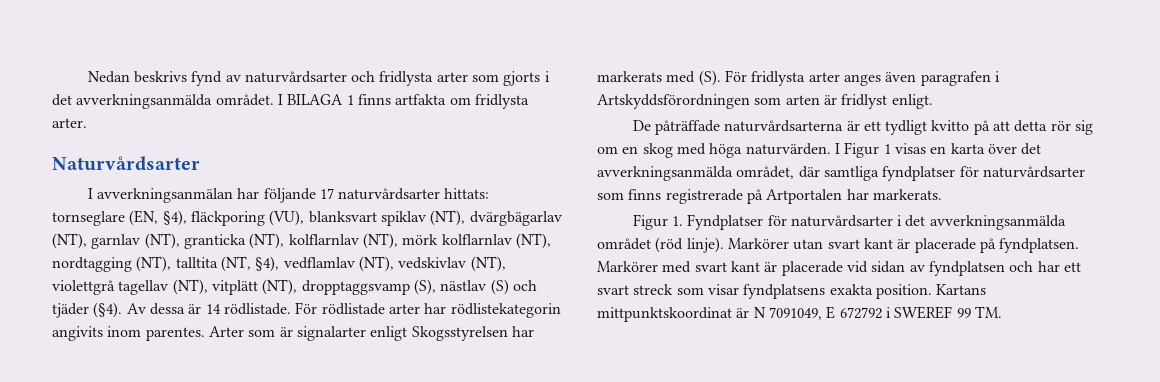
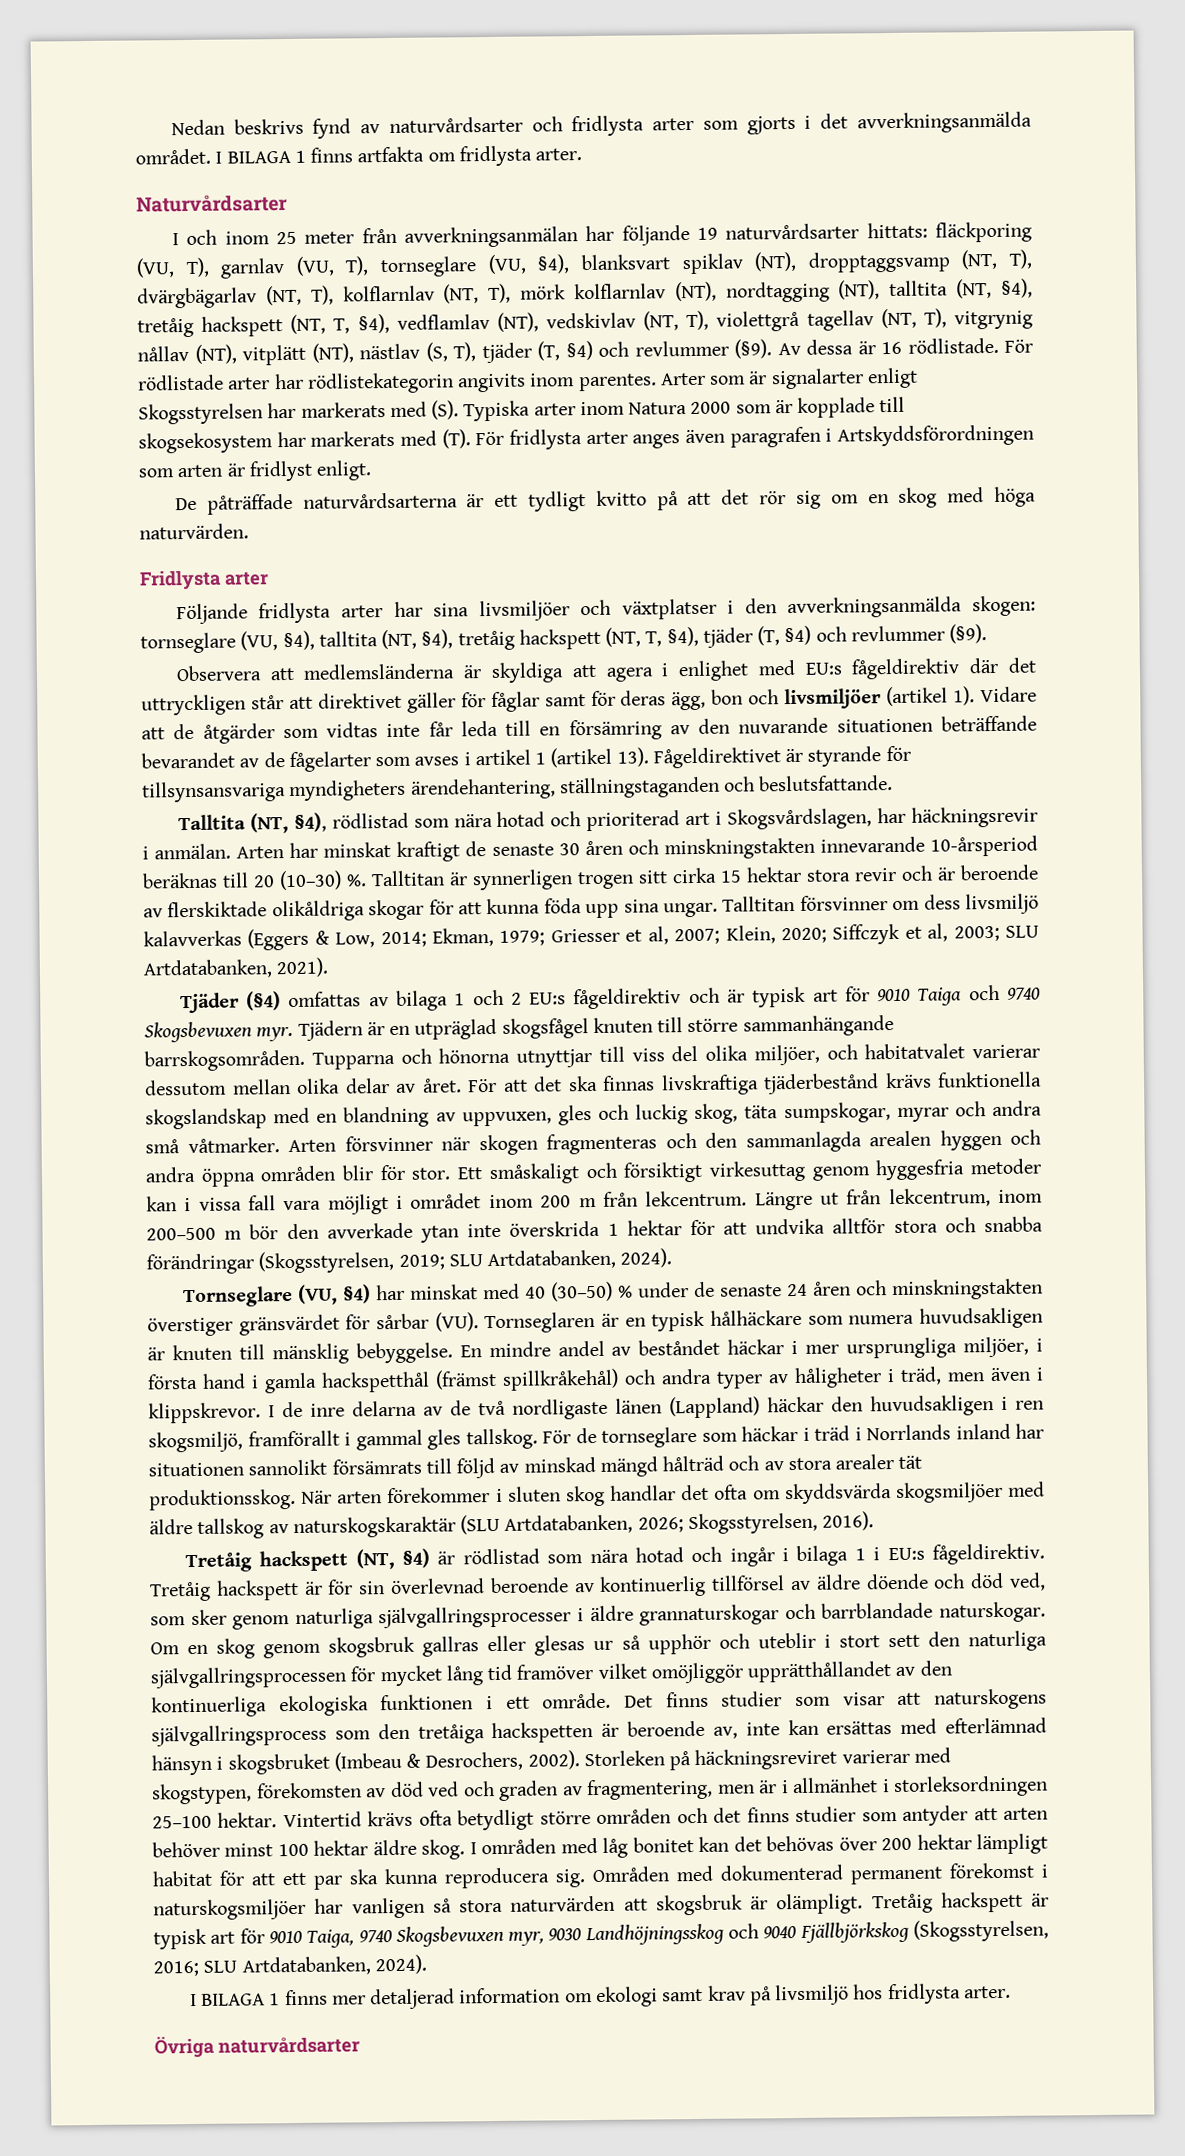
(93, 193) none -> [186,227,397,245] och inom 25 meter från
[319,188,334,199] 17 -> [696,227,718,240] 19
[52,210,562,226] [52,233,398,249] tornseglare (EN, §4), fläckporing (VU), blanksvart spiklav (NT), dvärgbägarlav (NT), garnlav (NT), granticka (NT), kolflarnlav (NT), -> [935,221,1032,243] [136,249,1033,279] [137,283,512,309] fläckporing (VU, T), garnlav (VU, T), tornseglare (VU, §4), blanksvart spiklav (NT), dropptaggsvamp (NT, T), dvärgbägarlav (NT, T), kolflarnlav (NT, T),
[283,256,506,272] [52,279,537,295] [52,302,123,318] vedflamlav (NT), vedskivlav (NT), violettgrå tagellav (NT), vitplätt (NT), dropptaggsvamp (S), nästlav (S) och tjäder (§4). -> [137,308,1033,338] [137,339,772,366] tretåig hackspett (NT, T, §4), vedflamlav (NT), vedskivlav (NT, T), violettgrå tagellav (NT, T), vitgrynig nållav (NT), vitplätt (NT), nästlav (S, T), tjäder (T, §4) och revlummer (§9).
[205,304,221,314] 14 -> [881,341,902,355] 16
(721, 78) none -> [463,396,906,422] [138,429,471,454] Typiska arter inom Natura 2000 som är kopplade till skogsekosystem har markerats med (T).
[1014,120,1048,132] detta -> [721,489,750,505] det
[834,142,1042,158] [597,166,1085,181] [597,189,942,204] [632,214,1066,230] [597,237,1080,253] [597,261,1081,276] [597,284,987,299] [597,306,1002,322] I Figur 1 visas en karta över det avverkningsanmälda området, där samtliga fyndplatser för naturvårdsarter som finns registrerade på Artportalen har markerats. // Figur 1. Fyndplatser för naturvårdsarter i det avverkningsanmälda området (röd linje). Markörer utan svart kant är placerade på fyndplatsen. Markörer med svart kant är placerade vid sidan av fyndplatsen och har ett svart streck som visar fyndplatsens exakta position. Kartans mittpunktskoordinat är N 7091049, E 672792 i SWEREF 99 TM. -> [139,569,269,590] [175,595,1037,625] [140,624,988,654] [175,657,1037,683] [141,686,1037,716] [141,715,1037,744] [141,745,911,773] [142,774,894,803] [177,806,1038,834] [142,835,1039,862] [142,864,1039,891] [143,893,1039,922] [143,923,1039,951] [143,957,329,979] [179,984,1042,1014] [144,1015,894,1043] [144,1043,1040,1072] [145,1071,1042,1096] [145,1100,1042,1130] [145,1129,1041,1156] [145,1158,1041,1187] [146,1188,1044,1215] [146,1216,1043,1243] [146,1248,673,1275] [182,1278,1043,1308] [147,1307,1043,1337] [147,1336,1043,1365] [147,1366,1044,1394] [148,1395,1044,1424] [148,1423,1044,1453] [148,1454,923,1479] [149,1481,1045,1511] [149,1511,875,1539] [184,1543,1045,1573] [149,1572,1046,1602] [150,1601,1046,1630] [150,1630,1047,1659] [150,1660,952,1689] [151,1688,1047,1718] [151,1717,1047,1747] [151,1747,951,1776] [152,1775,1048,1805] [152,1805,1048,1831] [152,1833,1049,1860] [152,1862,1048,1890] [153,1891,1049,1921] [153,1919,1049,1950] [153,1954,427,1977] [189,1983,1011,2010] [154,2035,360,2058] // Fridlysta arter // Följande fridlysta arter har sina livsmiljöer och växtplatser i den avverkningsanmälda skogen: tornseglare (VU, §4), talltita (NT, §4), tretåig hackspett (NT, T, §4), tjäder (T, §4) och revlummer (§9). // Observera att medlemsländerna är skyldiga att agera i enlighet med EU:s fågeldirektiv där det uttryckligen står att direktivet gäller för fåglar samt för deras ägg, bon och livsmiljöer (artikel 1). Vidare att de åtgärder som vidtas inte får leda till en försämring av den nuvarande situationen beträffande bevarandet av de fågelarter som avses i artikel 1 (artikel 13). Fågeldirektivet är styrande för tillsynsansvariga myndigheters ärendehantering, ställningstaganden och beslutsfattande. // Talltita (NT, §4), rödlistad som nära hotad och prioriterad art i Skogsvårdslagen, har häckningsrevir i anmälan. Arten har minskat kraftigt de senaste 30 åren och minskningstakten innevarande 10-årsperiod beräknas till 20 (10–30) %. Talltitan är synnerligen trogen sitt cirka 15 hektar stora revir och är beroende av flerskiktade olikåldriga skogar för att kunna föda upp sina ungar. Talltitan försvinner om dess livsmiljö kalavverkas (Eggers & Low, 2014; Ekman, 1979; Griesser et al, 2007; Klein, 2020; Siffczyk et al, 2003; SLU Artdatabanken, 2021). // Tjäder (§4) omfattas av bilaga 1 och 2 EU:s fågeldirektiv och är typisk art för 9010 Taiga och 9740 Skogsbevuxen myr. Tjädern är en utpräglad skogsfågel knuten till större sammanhängande barrskogsområden. Tupparna och hönorna utnyttjar till viss del olika miljöer, och habitatvalet varierar dessutom mellan olika delar av året. För att det ska finnas livskraftiga tjäderbestånd krävs funktionella skogslandskap med en blandning av uppvuxen, gles och luckig skog, täta sumpskogar, myrar och andra små våtmarker. Arten försvinner när skogen fragmenteras och den sammanlagda arealen hyggen och andra öppna områden blir för stor. Ett småskaligt och försiktigt virkesuttag genom hyggesfria metoder kan i vissa fall vara möjligt i området inom 200 m från lekcentrum. Längre ut från lekcentrum, inom 200–500 m bör den avverkade ytan inte överskrida 1 hektar för att undvika alltför stora och snabba förändringar (Skogsstyrelsen, 2019; SLU Artdatabanken, 2024). // Tornseglare (VU, §4) har minskat med 40 (30–50) % under de senaste 24 åren och minskningstakten överstiger gränsvärdet för sårbar (VU). Tornseglaren är en typisk hålhäckare som numera huvudsakligen är knuten till mänsklig bebyggelse. En mindre andel av beståndet häckar i mer ursprungliga miljöer, i första hand i gamla hackspetthål (främst spillkråkehål) och andra typer av håligheter i träd, men även i klippskrevor. I de inre delarna av de två nordligaste länen (Lappland) häckar den huvudsakligen i ren skogsmiljö, framförallt i gammal gles tallskog. För de tornseglare som häckar i träd i Norrlands inland har situationen sannolikt försämrats till följd av minskad mängd hålträd och av stora arealer tät produktionsskog. När arten förekommer i sluten skog handlar det ofta om skyddsvärda skogsmiljöer med äldre tallskog av naturskogskaraktär (SLU Artdatabanken, 2026; Skogsstyrelsen, 2016). // Tretåig hackspett (NT, §4) är rödlistad som nära hotad och ingår i bilaga 1 i EU:s fågeldirektiv. Tretåig hackspett är för sin överlevnad beroende av kontinuerlig tillförsel av äldre döende och död ved, som sker genom naturliga självgallringsprocesser i äldre grannaturskogar och barrblandade naturskogar. Om en skog genom skogsbruk gallras eller glesas ur så upphör och uteblir i stort sett den naturliga självgallringsprocessen för mycket lång tid framöver vilket omöjliggör upprätthållandet av den kontinuerliga ekologiska funktionen i ett område. Det finns studier som visar att naturskogens självgallringsprocess som den tretåiga hackspetten är beroende av, inte kan ersättas med efterlämnad hänsyn i skogsbruket (Imbeau & Desrochers, 2002). Storleken på häckningsreviret varierar med skogstypen, förekomsten av död ved och graden av fragmentering, men är i allmänhet i storleksordningen 25–100 hektar. Vintertid krävs ofta betydligt större områden och det finns studier som antyder att arten behöver minst 100 hektar äldre skog. I områden med låg bonitet kan det behövas över 200 hektar lämpligt habitat för att ett par ska kunna reproducera sig. Områden med dokumenterad permanent förekomst i naturskogsmiljöer har vanligen så stora naturvärden att skogsbruk är olämpligt. Tretåig hackspett är typisk art för 9010 Taiga, 9740 Skogsbevuxen myr, 9030 Landhöjningsskog och 9040 Fjällbjörkskog (Skogsstyrelsen, 2016; SLU Artdatabanken, 2024). // I BILAGA 1 finns mer detaljerad information om ekologi samt krav på livsmiljö hos fridlysta arter. // Övriga naturvårdsarter

